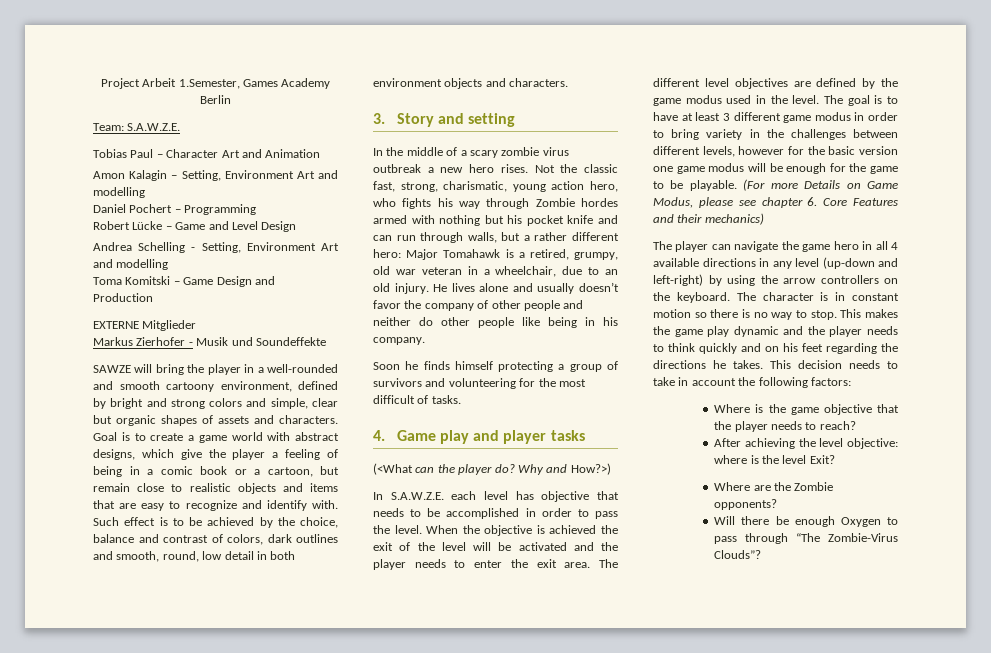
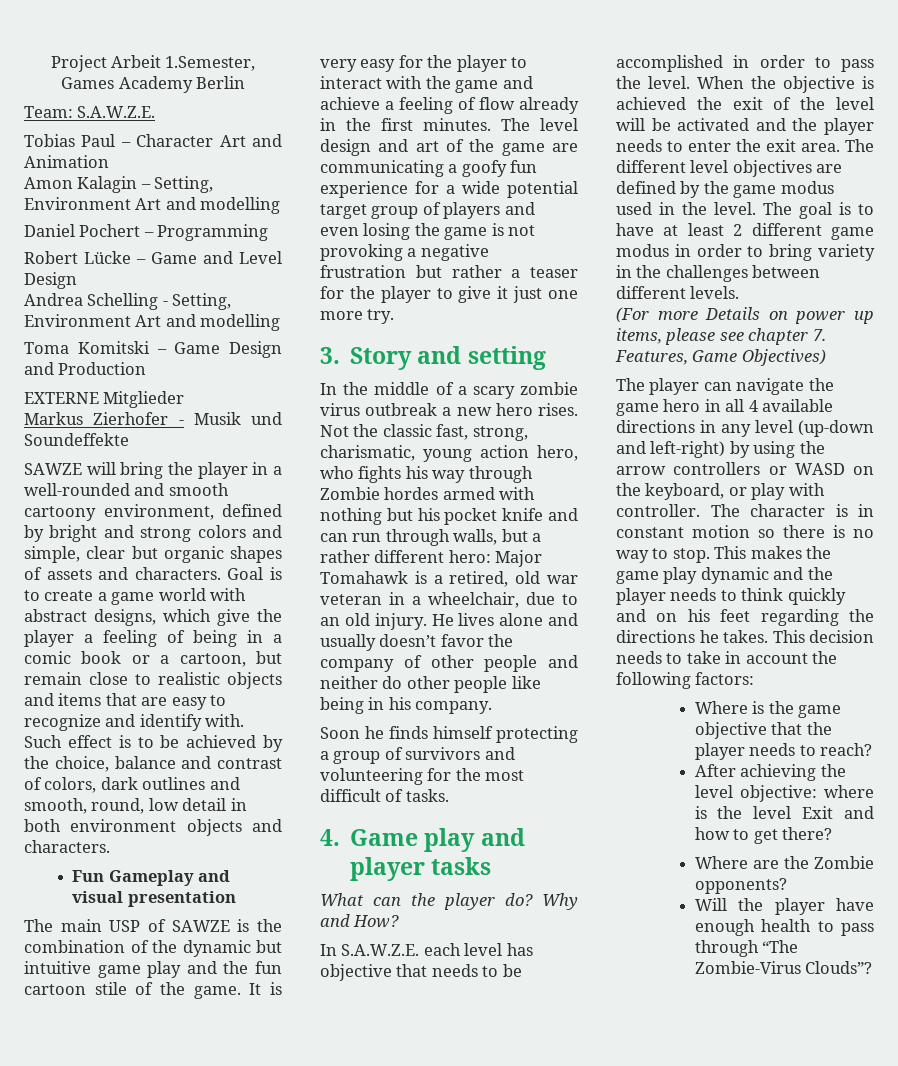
(569, 82) none -> [72,870,231,886] [72,891,236,907] [24,919,282,932] [24,940,282,957] [24,961,282,978] [24,982,282,999] [320,55,528,72] [320,76,533,93] [320,97,579,114] [320,118,578,131] [320,139,578,156] [320,160,538,177] [320,181,578,198] [320,202,535,219] [320,223,536,240] [320,244,489,261] [320,265,578,278] [320,286,578,303] [320,309,395,324] // Fun Gameplay and visual presentation // The main USP of SAWZE is the combination of the dynamic but intuitive game play and the fun cartoon stile of the game. It is very easy for the player to interact with the game and achieve a feeling of flow already in the first minutes. The level design and art of the game are communicating a goofy fun experience for a wide potential target group of players and even losing the game is not provoking a negative frustration but rather a teaser for the player to give it just one more try.
[574,252,618,260] grumpy, -> (509, 579) none
[373,463,413,475] (<What -> [320,893,364,906] What
[570,463,611,475] How?>) -> [353,915,400,928] How?
[722,113,730,121] 3 -> [733,224,743,236] 2
[702,146,898,157] [653,163,898,174] [653,179,898,191] [653,197,898,208] [653,213,764,225] levels, however for the basic version one game modus will be enough for the game to be playable. (For more Details on Game Modus, please see chapter 6. Core Features and their mechanics) -> [690,286,740,299] [616,307,874,324] [616,328,826,345] [615,349,826,366] levels. // (For more Details on power up items, please see chapter 7. Features, Game Objectives)
[884,278,898,284] [653,292,730,303] on the keyboard. -> [768,463,874,475] [616,483,825,500] [616,504,700,517] or WASD on the keyboard, or play with controller.
[809,455,835,464] Exit? -> [802,806,874,819] [694,827,832,844] Exit and how to get there?
[741,516,881,527] there be enough Oxygen -> [738,898,874,915] [694,919,812,936] the player have enough health

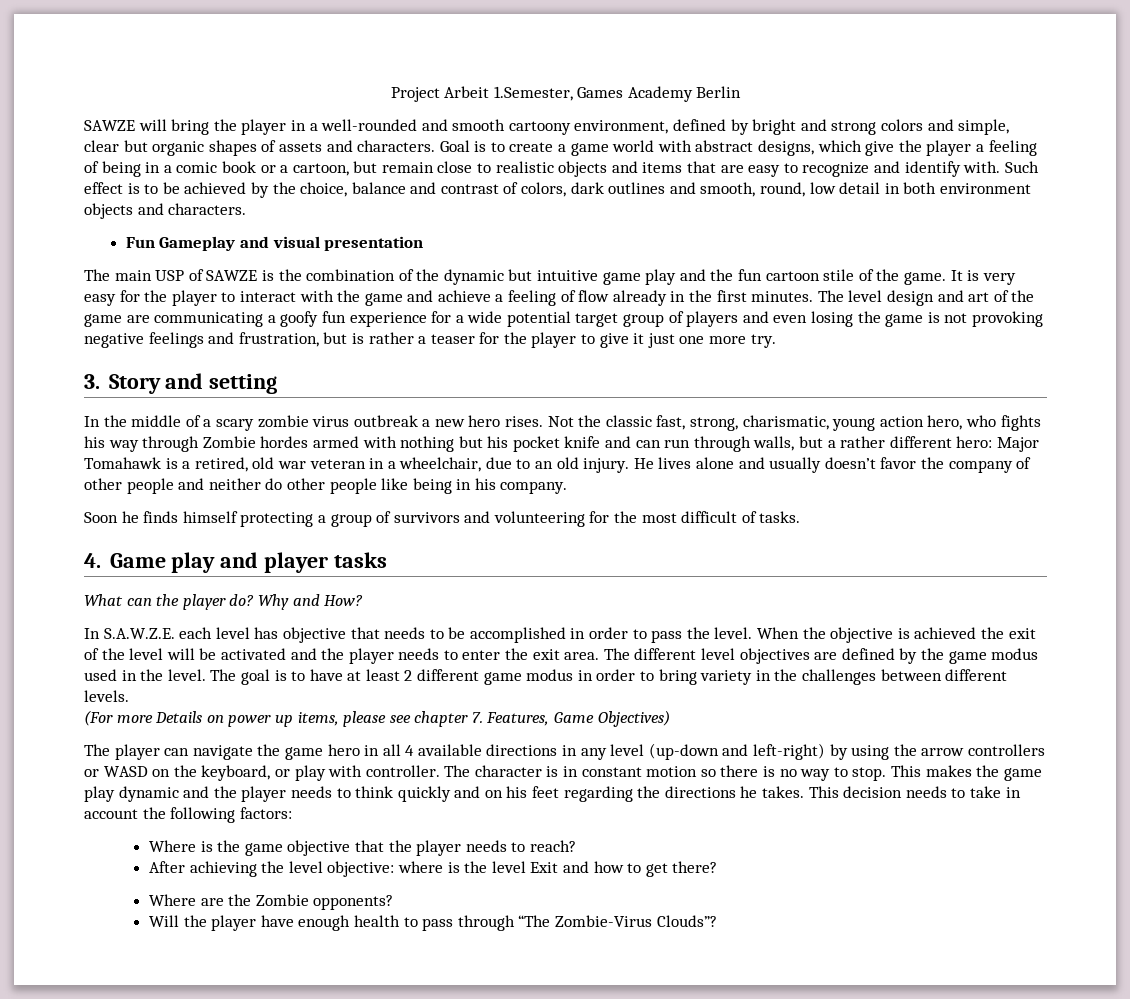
[24,106,156,118] [24,134,282,147] [24,155,109,168] [24,176,214,193] [24,197,281,214] [24,224,269,241] [24,251,282,264] [24,272,77,289] [24,293,232,310] [24,314,281,331] [24,341,282,358] [24,362,147,375] [24,391,185,408] [24,412,282,425] [24,433,129,446] // Team: S.A.W.Z.E. // Tobias Paul – Character Art and Animation // Amon Kalagin – Setting, Environment Art and modelling // Daniel Pochert – Programming // Robert Lücke – Game and Level Design // Andrea Schelling - Setting, Environment Art and modelling // Toma Komitski – Game Design and Production // EXTERNE Mitglieder // Markus Zierhofer - Musik und Soundeffekte -> (742, 92) none
[407,244,489,261] [320,265,442,278] a negative frustration but -> [84,332,364,348] negative feelings and frustration, but is

